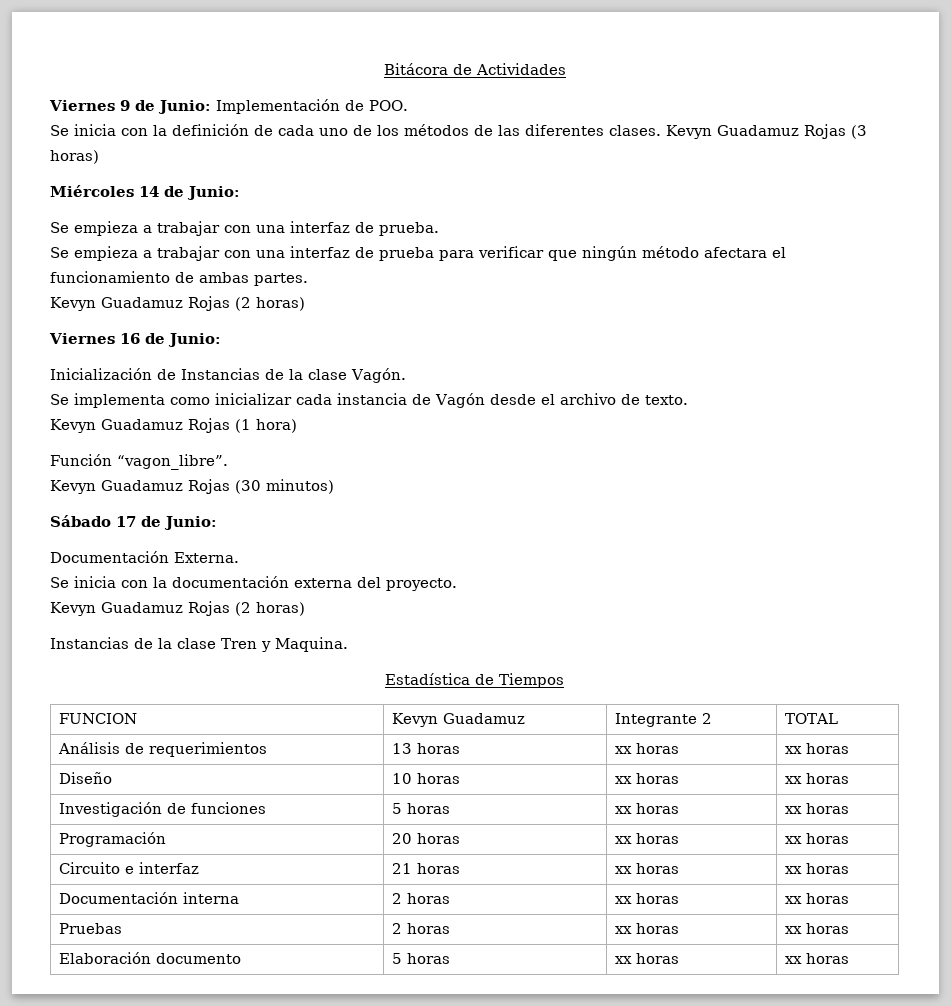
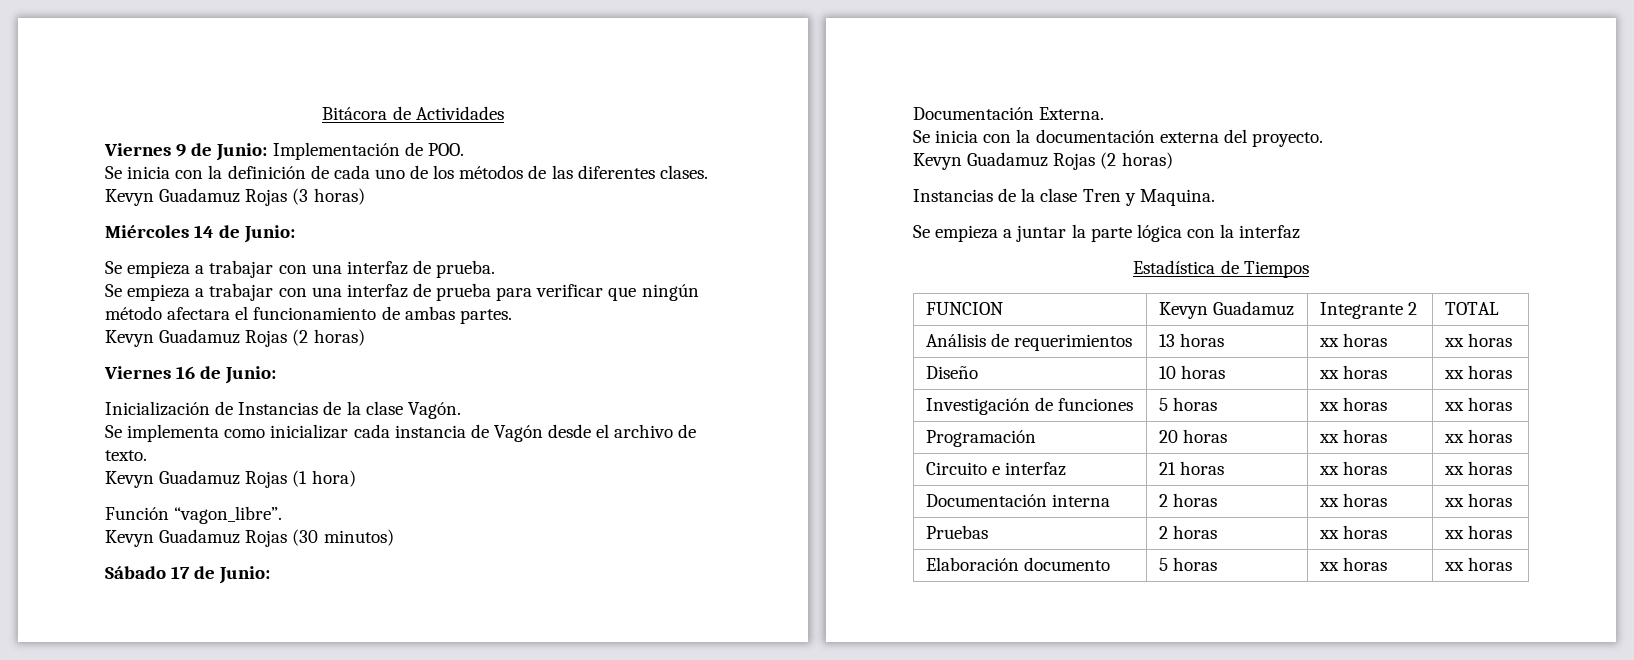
(348, 644) none -> [913,224,1301,242] // Se empieza a juntar la parte lógica con la interfaz

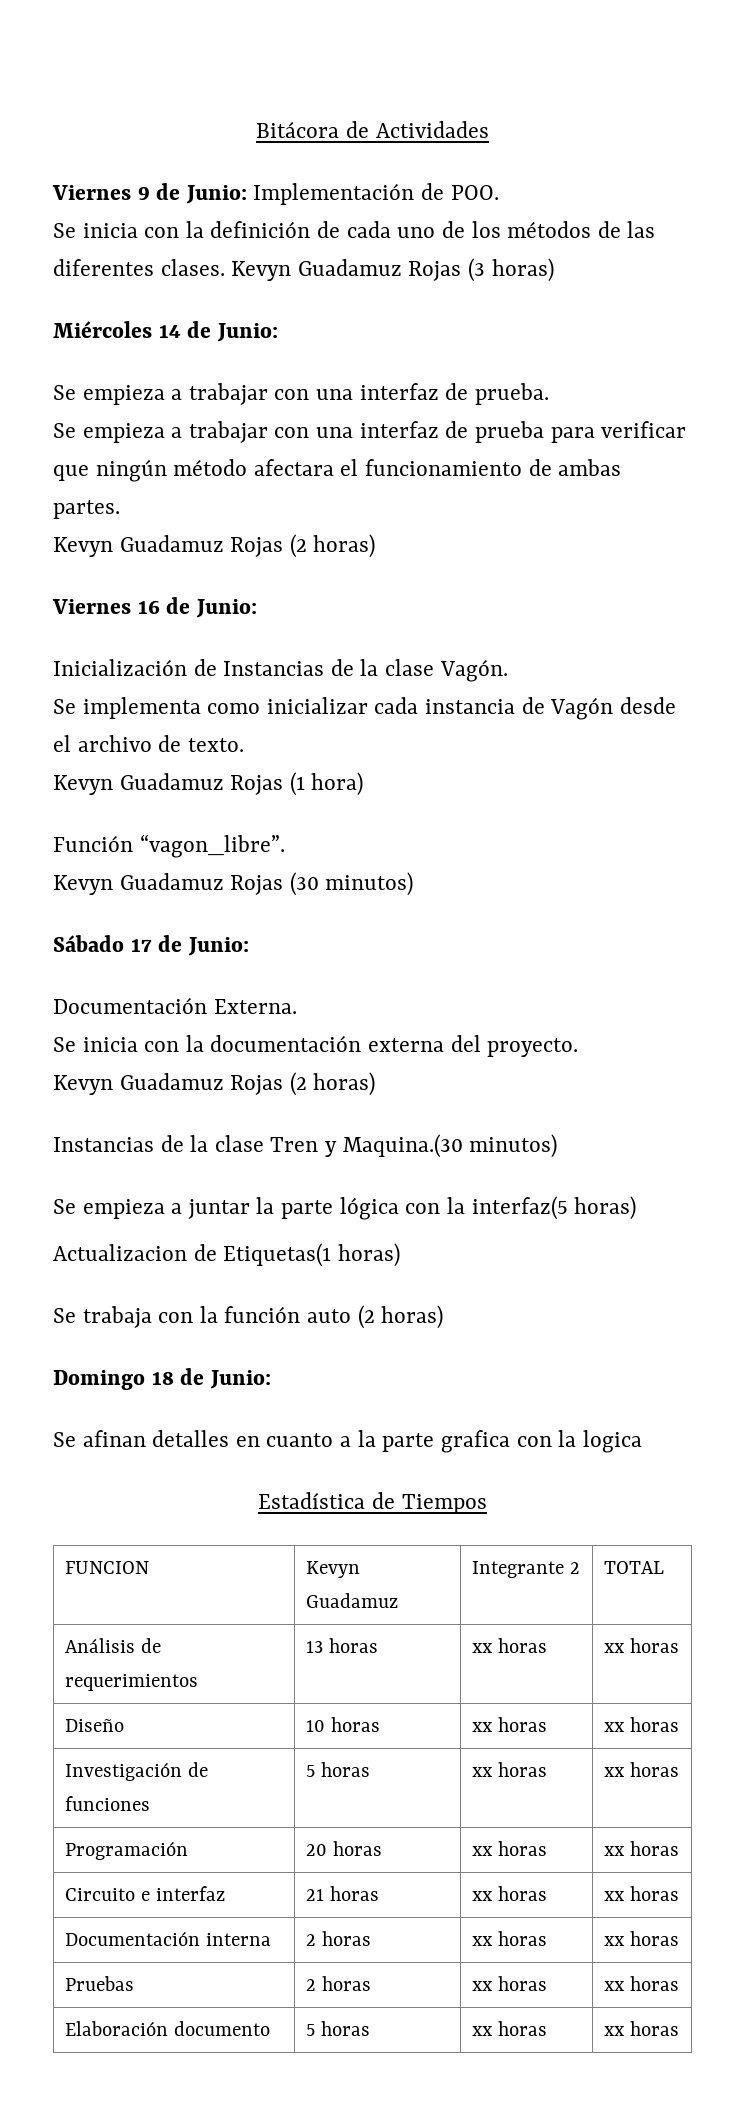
[1139,189,1215,206] Maquina. -> [342,1134,558,1158] Maquina.(30 minutos)
[1239,225,1301,239] interfaz -> [471,1196,637,1220] [53,1243,400,1267] [53,1305,444,1329] [53,1368,271,1390] [53,1430,642,1453] interfaz(5 horas) // Actualizacion de Etiquetas(1 horas) // Se trabaja con la función auto (2 horas) // Domingo 18 de Junio: // Se afinan detalles en cuanto a la parte grafica con la logica

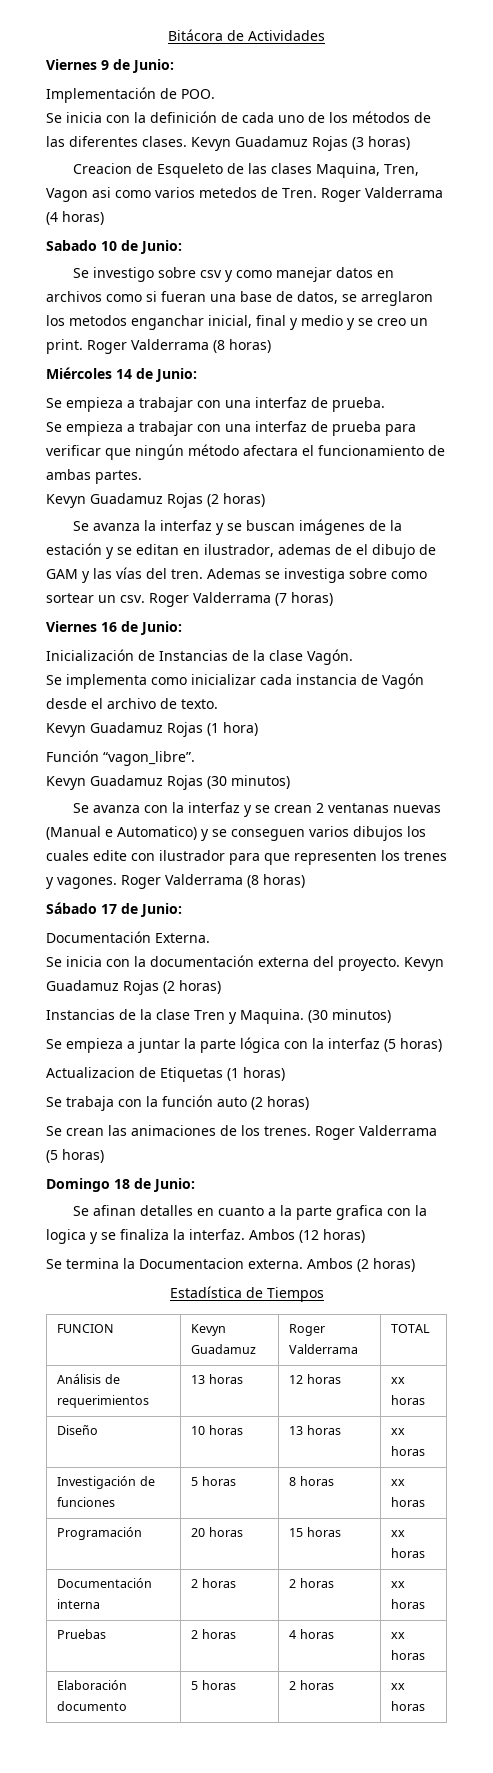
(247, 194) none -> (174, 66) //
(554, 270) none -> [72,163,419,178] [46,187,443,202] [46,211,104,225] [46,240,182,254] [72,267,394,282] [46,291,433,306] [46,315,428,330] [46,339,271,354] // Creacion de Esqueleto de las clases Maquina, Tren, Vagon asi como varios metedos de Tren. Roger Valderrama (4 horas) // Sabado 10 de Junio: // Se investigo sobre csv y como manejar datos en archivos como si fueran una base de datos, se arreglaron los metodos enganchar inicial, final y medio y se creo un print. Roger Valderrama (8 horas)
(376, 546) none -> [72,519,402,535] [46,543,436,559] [46,567,427,583] [46,592,333,607] // Se avanza la interfaz y se buscan imágenes de la estación y se editan en ilustrador, ademas de el dibujo de GAM y las vías del tren. Ademas se investiga sobre como sortear un csv. Roger Valderrama (7 horas)
(414, 884) none -> [72,802,441,817] [46,826,426,841] [46,850,447,865] [46,874,305,889] // Se avanza con la interfaz y se crean 2 ventanas nuevas (Manual e Automatico) y se conseguen varios dibujos los cuales edite con ilustrador para que representen los trenes y vagones. Roger Valderrama (8 horas)
(579, 1047) // -> (400, 964) none
[342,1134,463,1158] Maquina.(30 -> [240,1009,328,1024] Maquina. (30
[471,1196,568,1220] interfaz(5 -> [328,1038,396,1052] interfaz (5
[223,1243,332,1267] Etiquetas(1 -> [160,1067,239,1082] Etiquetas (1
(444, 1317) none -> [46,1125,437,1140] [46,1149,104,1163] // Se crean las animaciones de los trenes. Roger Valderrama (5 horas)
(642, 1441) none -> [90,1229,365,1244] [46,1258,415,1272] y se finaliza la interfaz. Ambos (12 horas) // Se termina la Documentacion externa. Ambos (2 horas)
[472,1561,581,1578] Integrante 2 -> [289,1324,326,1336] [289,1344,359,1354] Roger Valderrama
[472,1643,493,1653] xx -> [289,1375,304,1384] 12
[472,1722,493,1732] xx -> [289,1426,304,1435] 13
[472,1767,493,1777] xx -> [289,1477,297,1486] 8
[472,1841,548,1856] [604,1841,680,1856] [65,1886,226,1901] [306,1886,380,1901] [472,1891,493,1901] xx horas | xx horas // Circuito e interfaz | 21 horas | xx -> [289,1528,304,1537] 15
[472,1936,493,1946] xx -> [289,1579,297,1588] 2
[472,1981,493,1991] xx -> [289,1630,297,1639] 4
[472,2026,493,2036] xx -> [289,1681,297,1690] 2

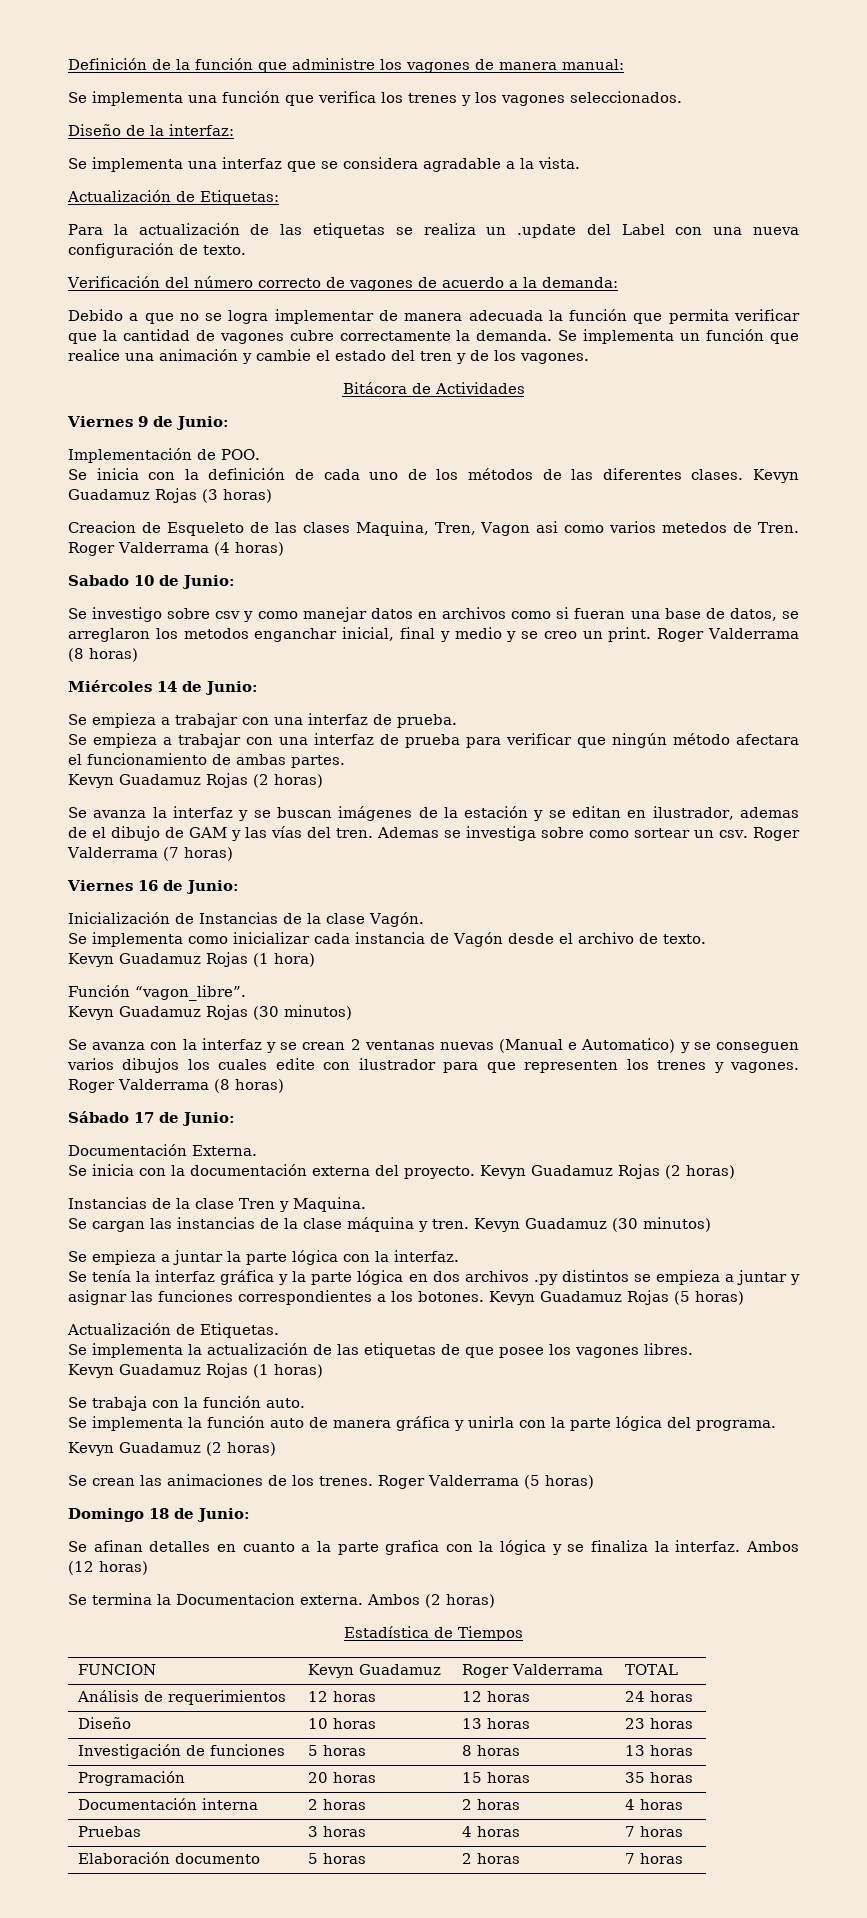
(168, 35) none -> [68,58,624,73] [68,91,682,106] [68,124,234,136] [68,157,580,172] [67,190,279,205] [68,223,800,238] [68,243,246,258] [67,276,618,291] [68,309,801,324] [68,329,799,344] [68,349,589,364] Definición de la función que administre los vagones de manera manual: // Se implementa una función que verifica los trenes y los vagones seleccionados. // Diseño de la interfaz: // Se implementa una interfaz que se considera agradable a la vista. // Actualización de Etiquetas: // Para la actualización de las etiquetas se realiza un .update del Label con una nueva configuración de texto. // Verificación del número correcto de vagones de acuerdo a la demanda: // Debido a que no se logra implementar de manera adecuada la función que permita verificar que la cantidad de vagones cubre correctamente la demanda. Se implementa un función que realice una animación y cambie el estado del tren y de los vagones. //
(304, 1016) none -> [68,1217,607,1232] // Se cargan las instancias de la clase máquina y tren. Kevyn Guadamuz
[328,1038,442,1052] [46,1067,223,1082] interfaz (5 horas) // Actualizacion de Etiquetas -> [394,1250,459,1262] [68,1270,800,1285] [68,1290,744,1305] [67,1323,279,1338] [68,1343,693,1358] [68,1363,248,1378] interfaz. // Se tenía la interfaz gráfica y la parte lógica en dos archivos .py distintos se empieza a juntar y asignar las funciones correspondientes a los botones. Kevyn Guadamuz Rojas (5 horas) // Actualización de Etiquetas. // Se implementa la actualización de las etiquetas de que posee los vagones libres. // Kevyn Guadamuz Rojas
[217,1097,247,1107] auto -> [266,1398,305,1408] [68,1416,776,1431] [68,1442,201,1456] auto. // Se implementa la función auto de manera gráfica y unirla con la parte lógica del programa. // Kevyn Guadamuz
[46,1229,86,1244] logica -> [500,1540,547,1555] lógica
[191,1375,206,1384] 13 -> [308,1691,329,1702] 12
[391,1377,406,1384] xx -> [625,1691,646,1702] 24
[391,1428,406,1435] xx -> [625,1718,646,1729] 23
[391,1479,406,1486] xx -> [625,1745,646,1756] 13
[391,1530,406,1537] xx -> [625,1772,646,1783] 35
[391,1581,406,1588] xx -> [625,1799,636,1810] 4
[191,1630,199,1639] 2 -> [308,1826,319,1837] 3
[391,1632,406,1639] xx -> [625,1826,636,1837] 7
[391,1683,406,1690] xx -> [625,1853,636,1864] 7

